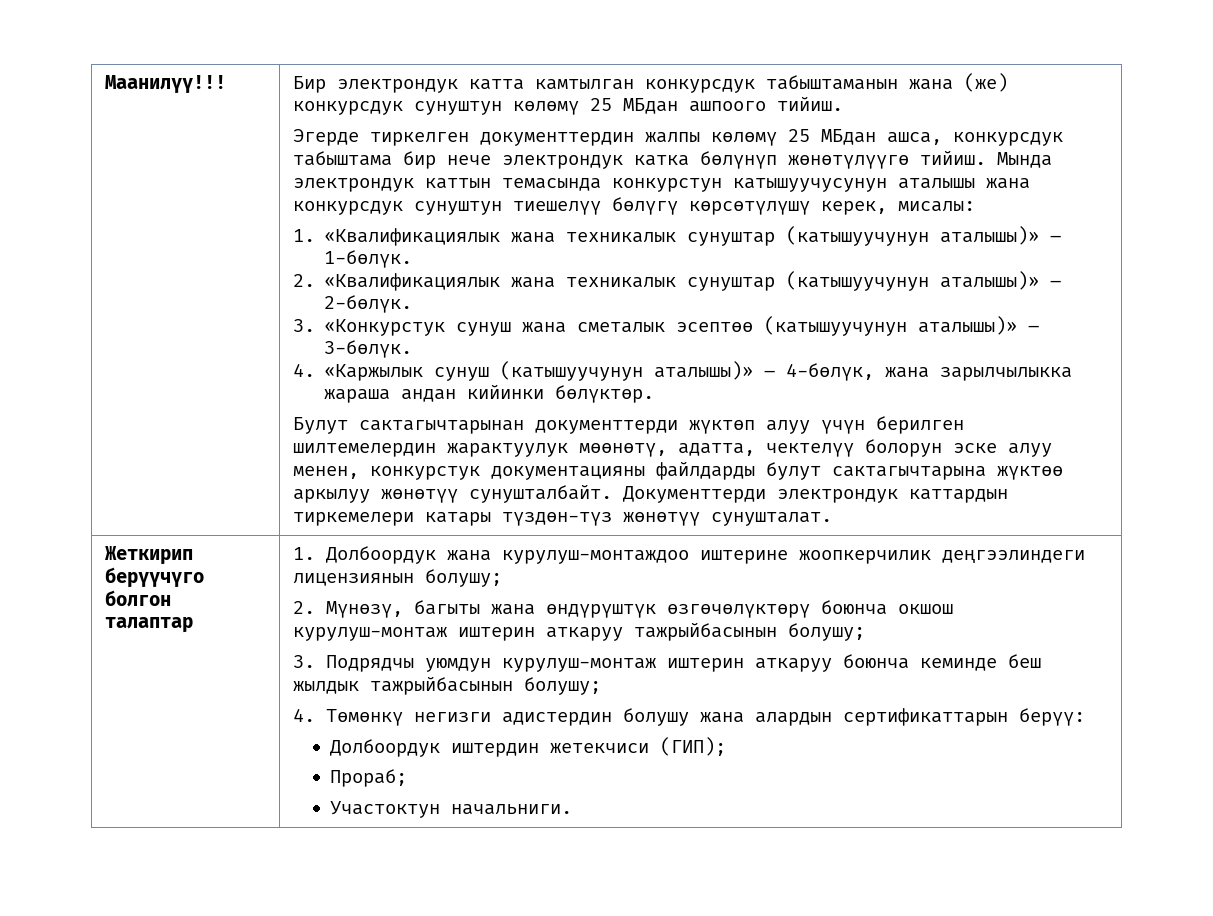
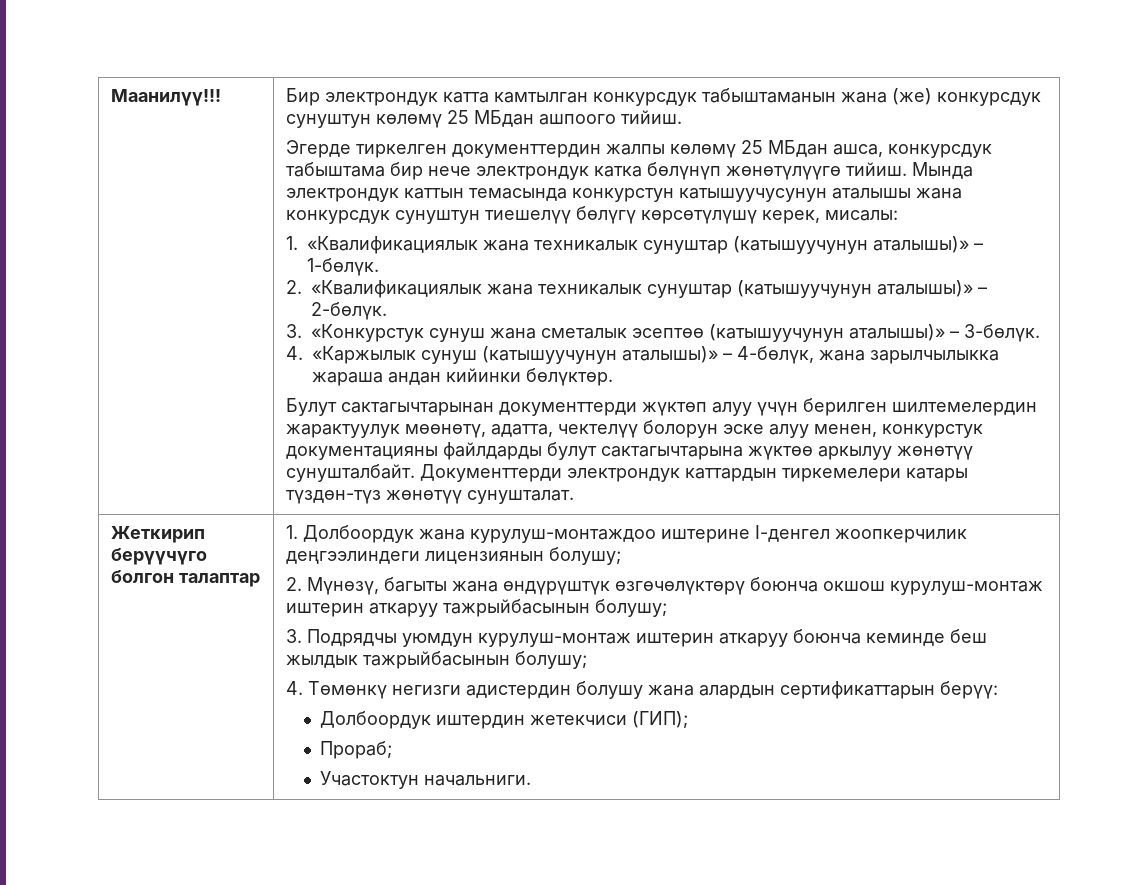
(788, 557) none -> [754,525,830,542] I-денгел

